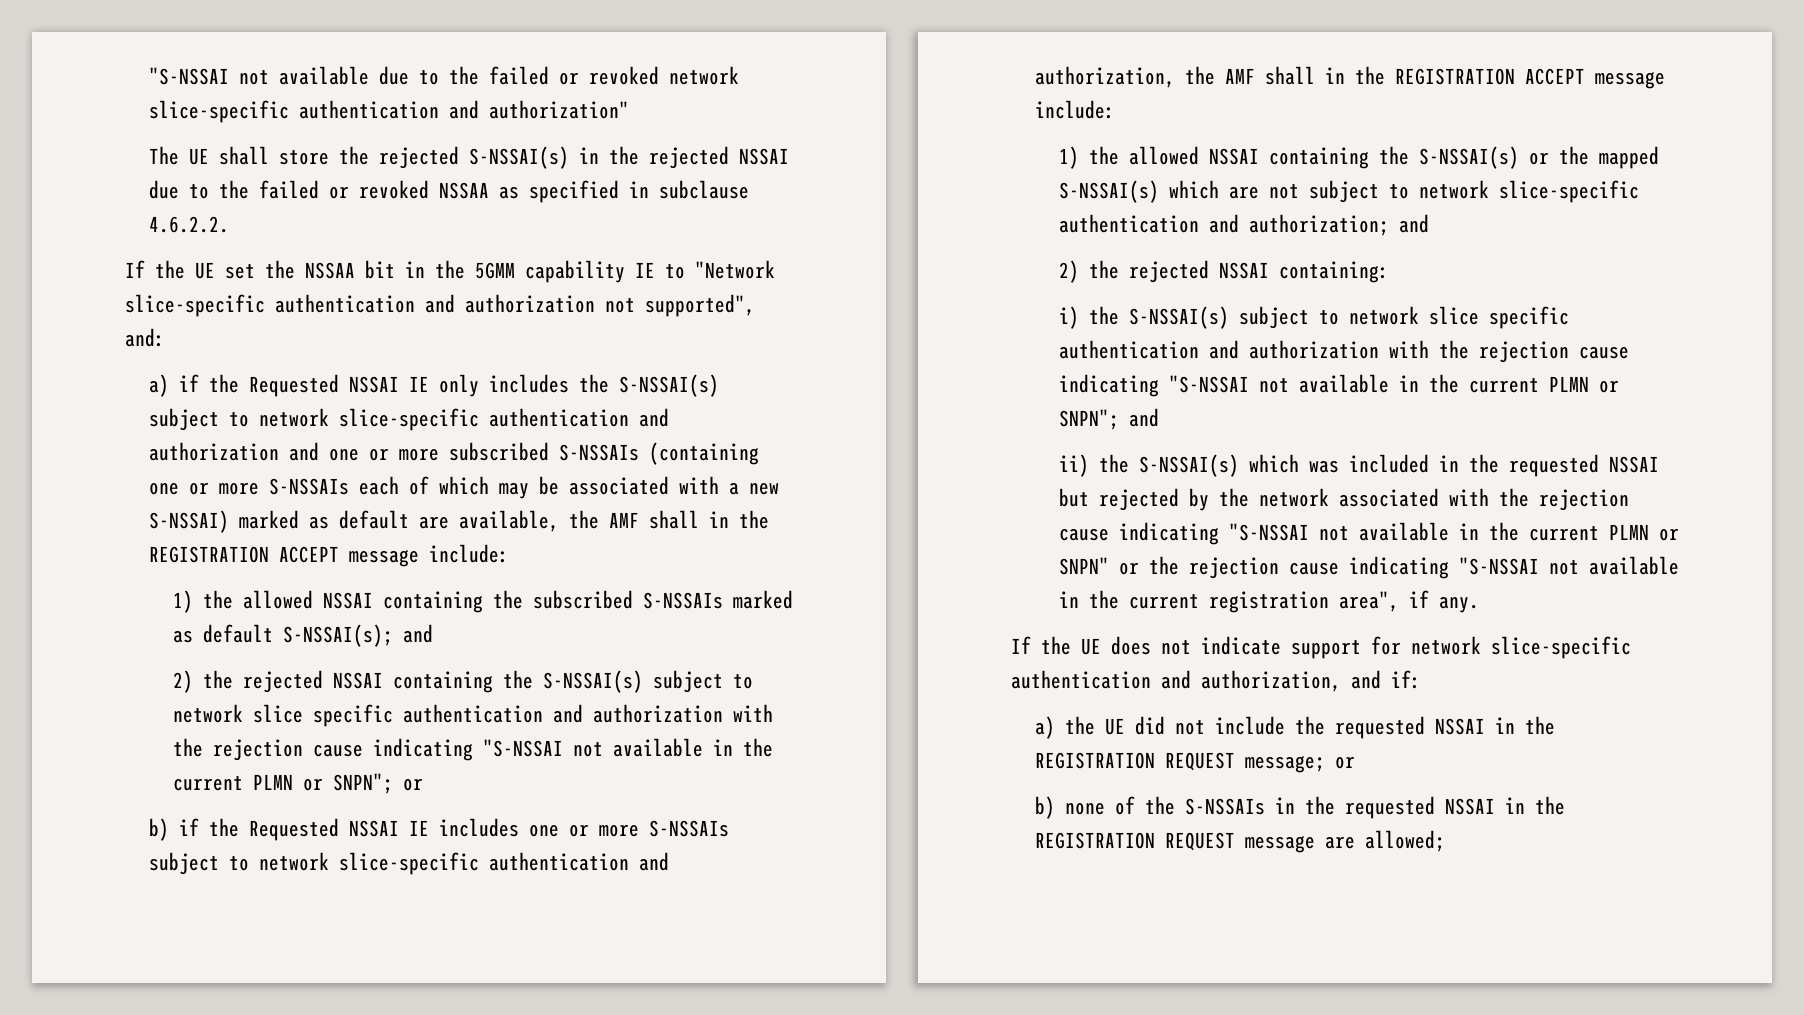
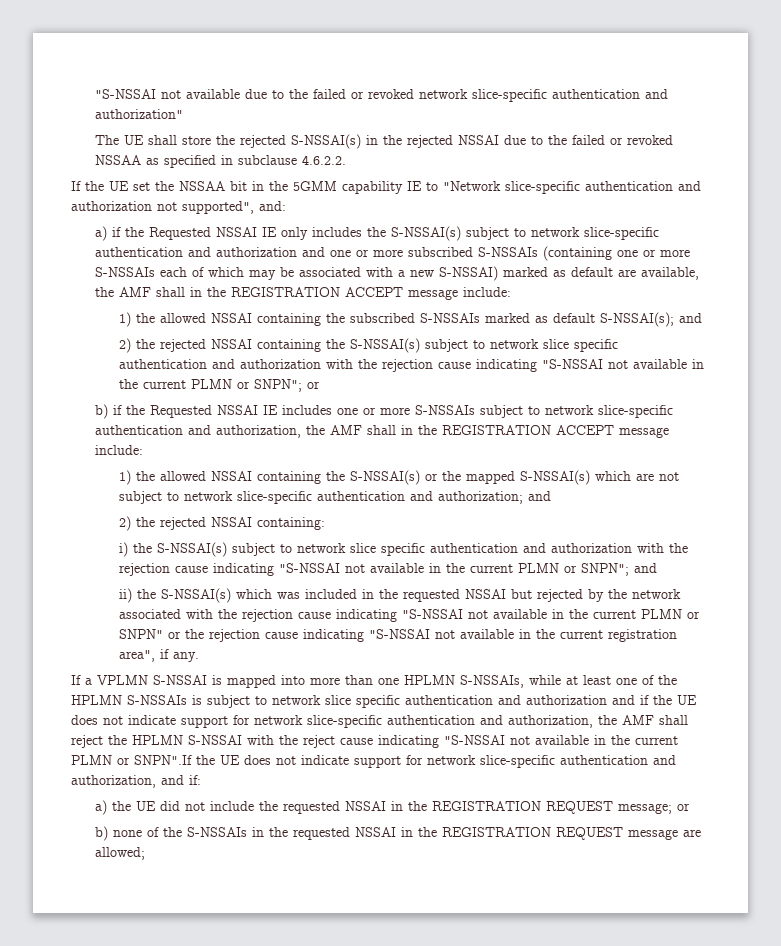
(1031, 645) none -> [85,675,677,688] [71,695,697,708] [71,715,688,728] [71,735,678,748] [71,755,192,765] a VPLMN S-NSSAI is mapped into more than one HPLMN S-NSSAIs, while at least one of the HPLMN S-NSSAIs is subject to network slice specific authentication and authorization and if the UE does not indicate support for network slice-specific authentication and authorization, the AMF shall reject the HPLMN S-NSSAI with the reject cause indicating "S-NSSAI not available in the current PLMN or SNPN".If

